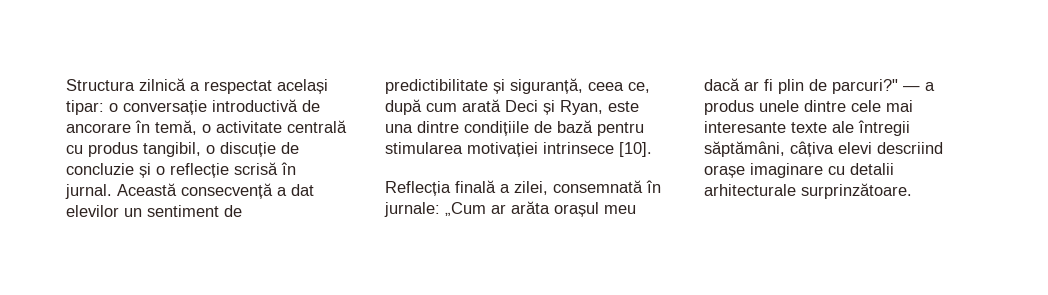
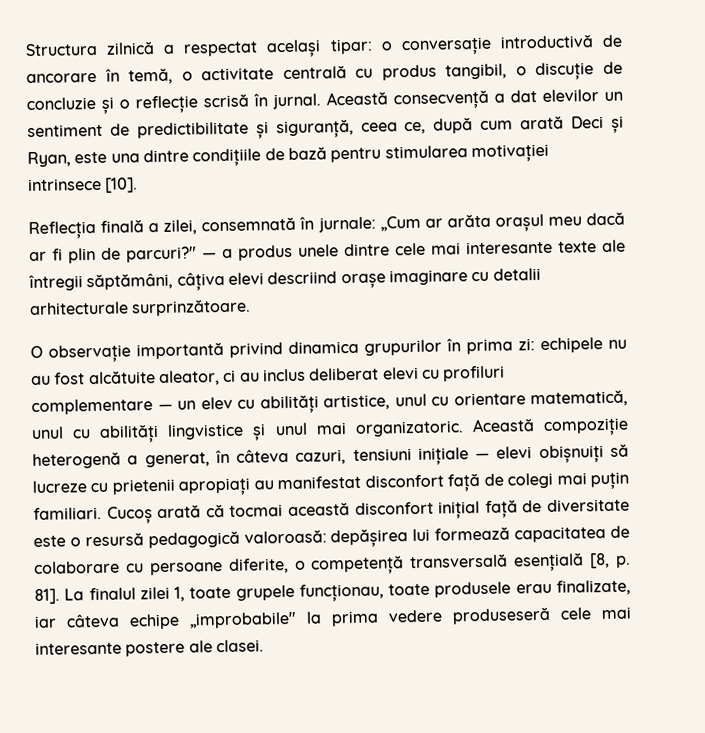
(912, 191) none -> [30,337,627,363] [31,365,506,387] [31,389,628,416] [31,417,629,443] [32,443,629,470] [32,471,629,496] [33,498,631,524] [33,525,631,549] [34,552,632,576] [34,579,631,605] [34,606,631,630] [35,639,264,657] // O observație importantă privind dinamica grupurilor în prima zi: echipele nu au fost alcătuite aleator, ci au inclus deliberat elevi cu profiluri complementare — un elev cu abilități artistice, unul cu orientare matematică, unul cu abilități lingvistice și unul mai organizatoric. Această compoziție heterogenă a generat, în câteva cazuri, tensiuni inițiale — elevi obișnuiți să lucreze cu prietenii apropiați au manifestat disconfort față de colegi mai puțin familiari. Cucoș arată că tocmai această disconfort inițial față de diversitate este o resursă pedagogică valoroasă: depășirea lui formează capacitatea de colaborare cu persoane diferite, o competență transversală esențială [8, p. 81]. La finalul zilei 1, toate grupele funcționau, toate produsele erau finalizate, iar câteva echipe „improbabile" la prima vedere produseseră cele mai interesante postere ale clasei.

